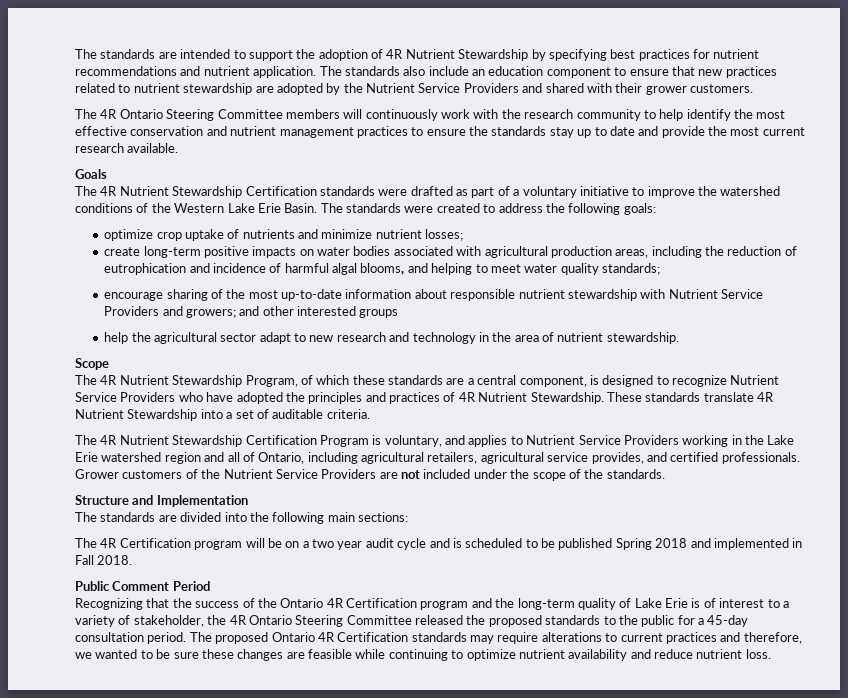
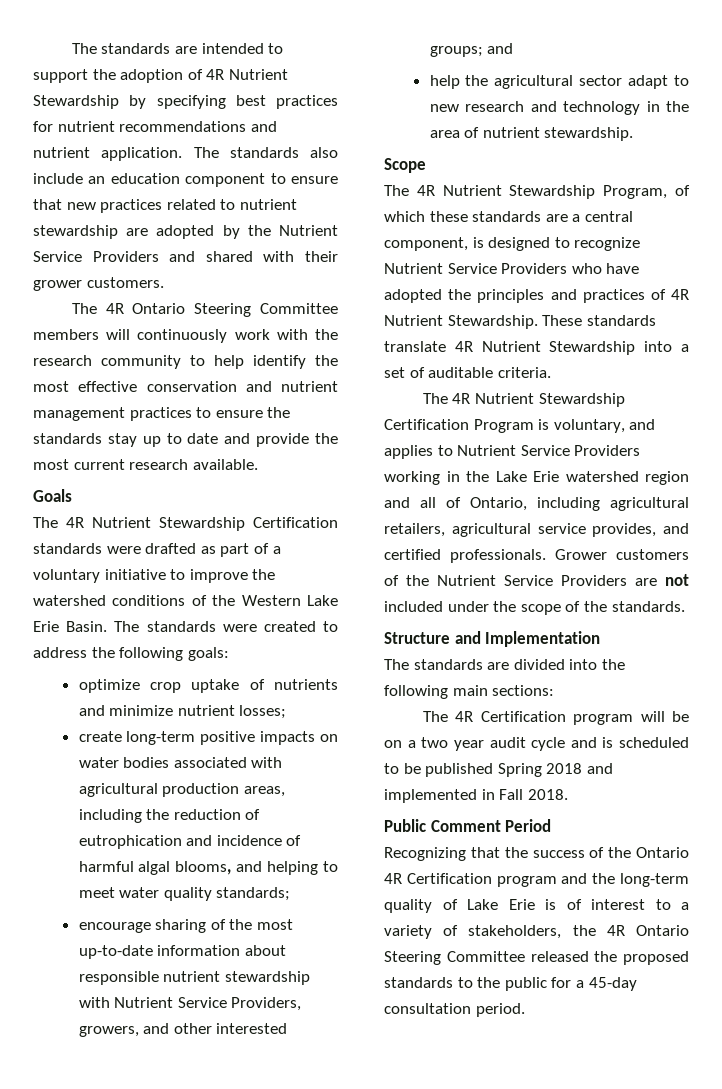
[104,306,236,318] Providers and growers; -> [231,997,302,1011] [78,1026,139,1037] Providers, growers,
[359,309,399,318] groups -> [429,43,514,57] groups; and
[133,615,204,627] stakeholder, -> [468,925,562,939] stakeholders,
[189,632,802,644] [75,649,771,661] The proposed Ontario 4R Certification standards may require alterations to current practices and therefore, we wanted to be sure these changes are feasible while continuing to optimize nutrient availability and reduce nutrient loss. -> (525, 1010) none

